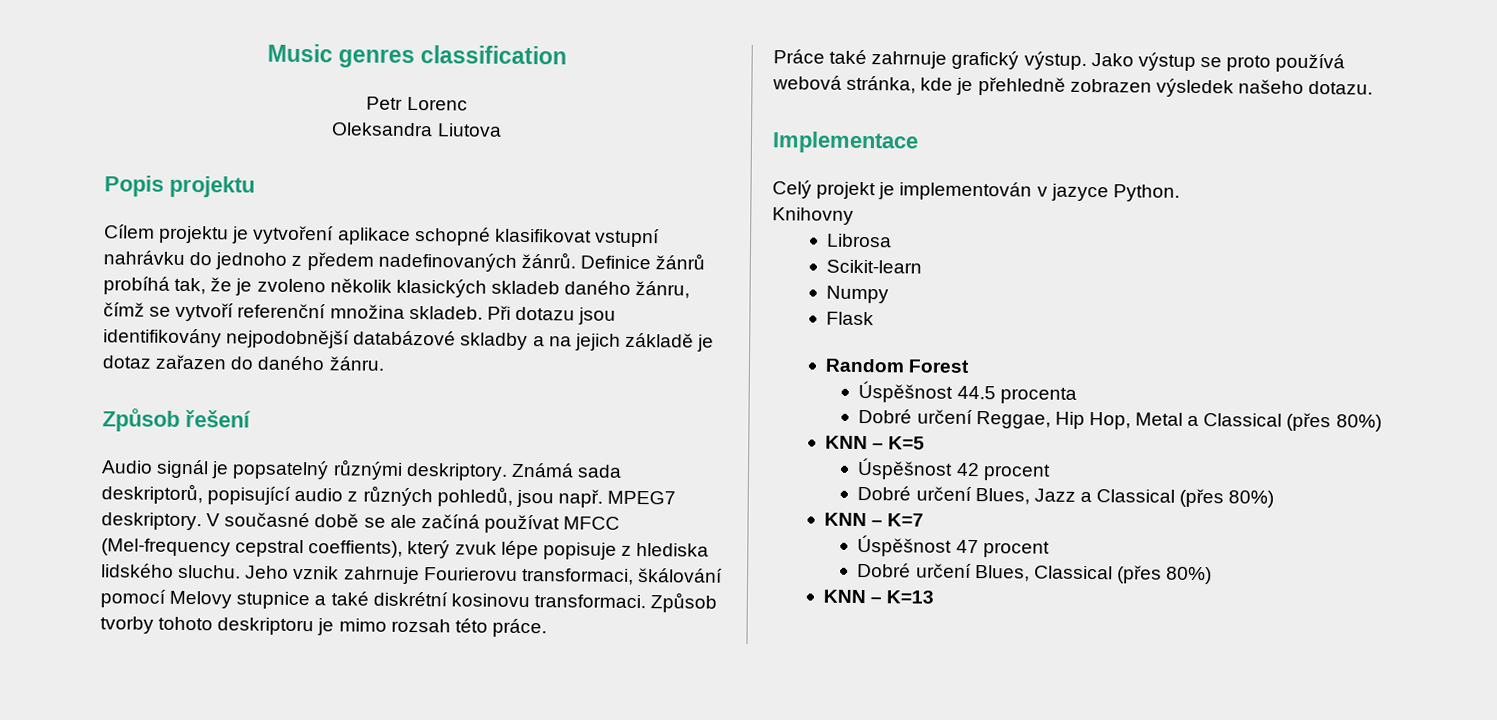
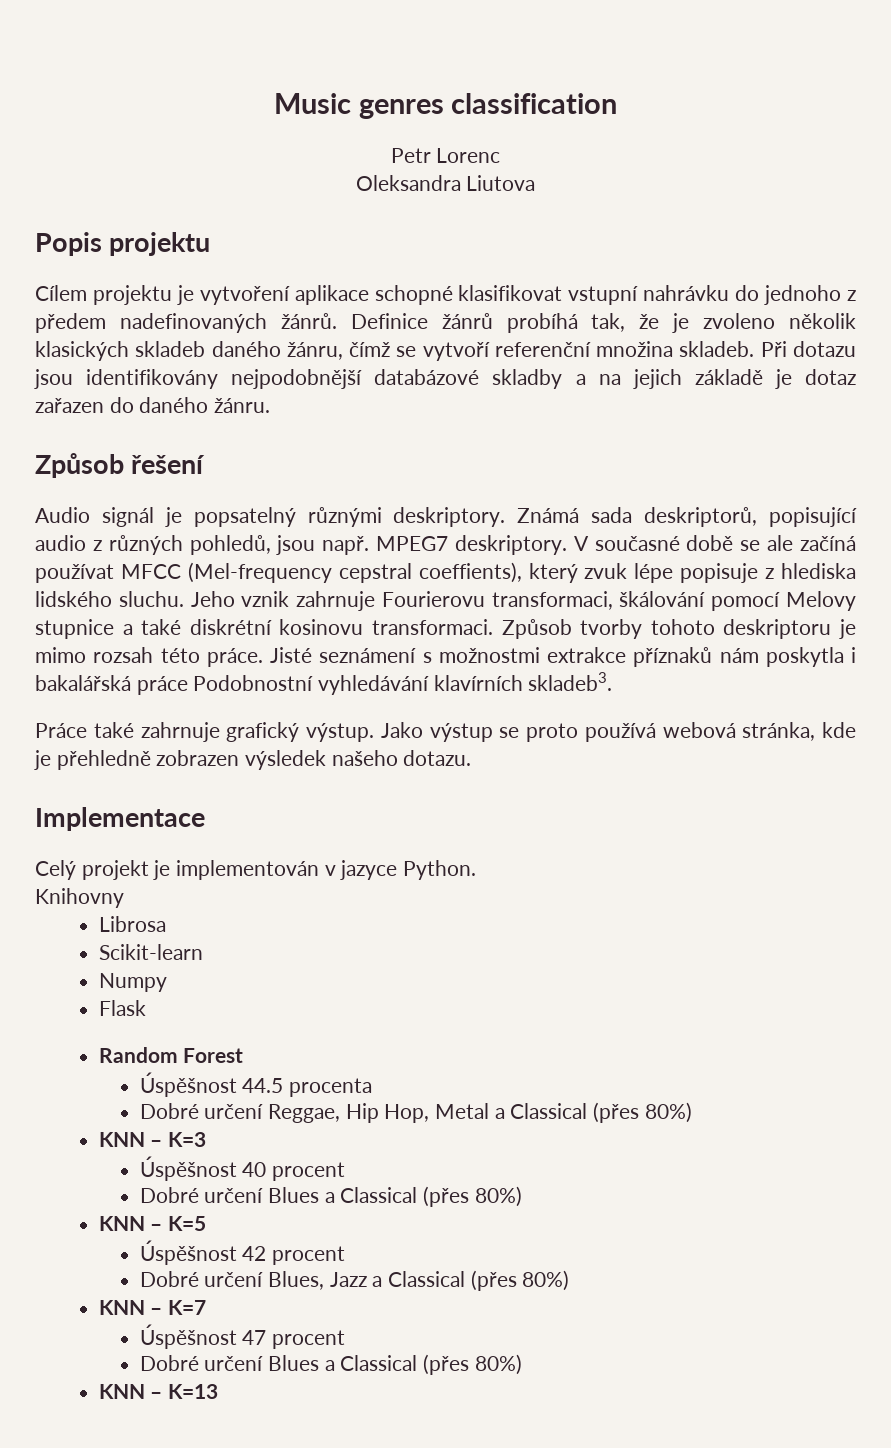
(547, 628) none -> [270,647,856,667] [35,672,613,695] Jisté seznámení s možnostmi extrakce příznaků nám poskytla i bakalářská práce Podobnostní vyhledávání klavírních skladeb3.
(1382, 423) none -> [98,1132,207,1147] [139,1156,345,1181] [139,1186,522,1207] // KNN – K=3 // Úspěšnost 40 procent // Dobré určení Blues a Classical (přes 80%)
[974,565,1030,582] Blues, -> [267,1355,335,1371] Blues a

